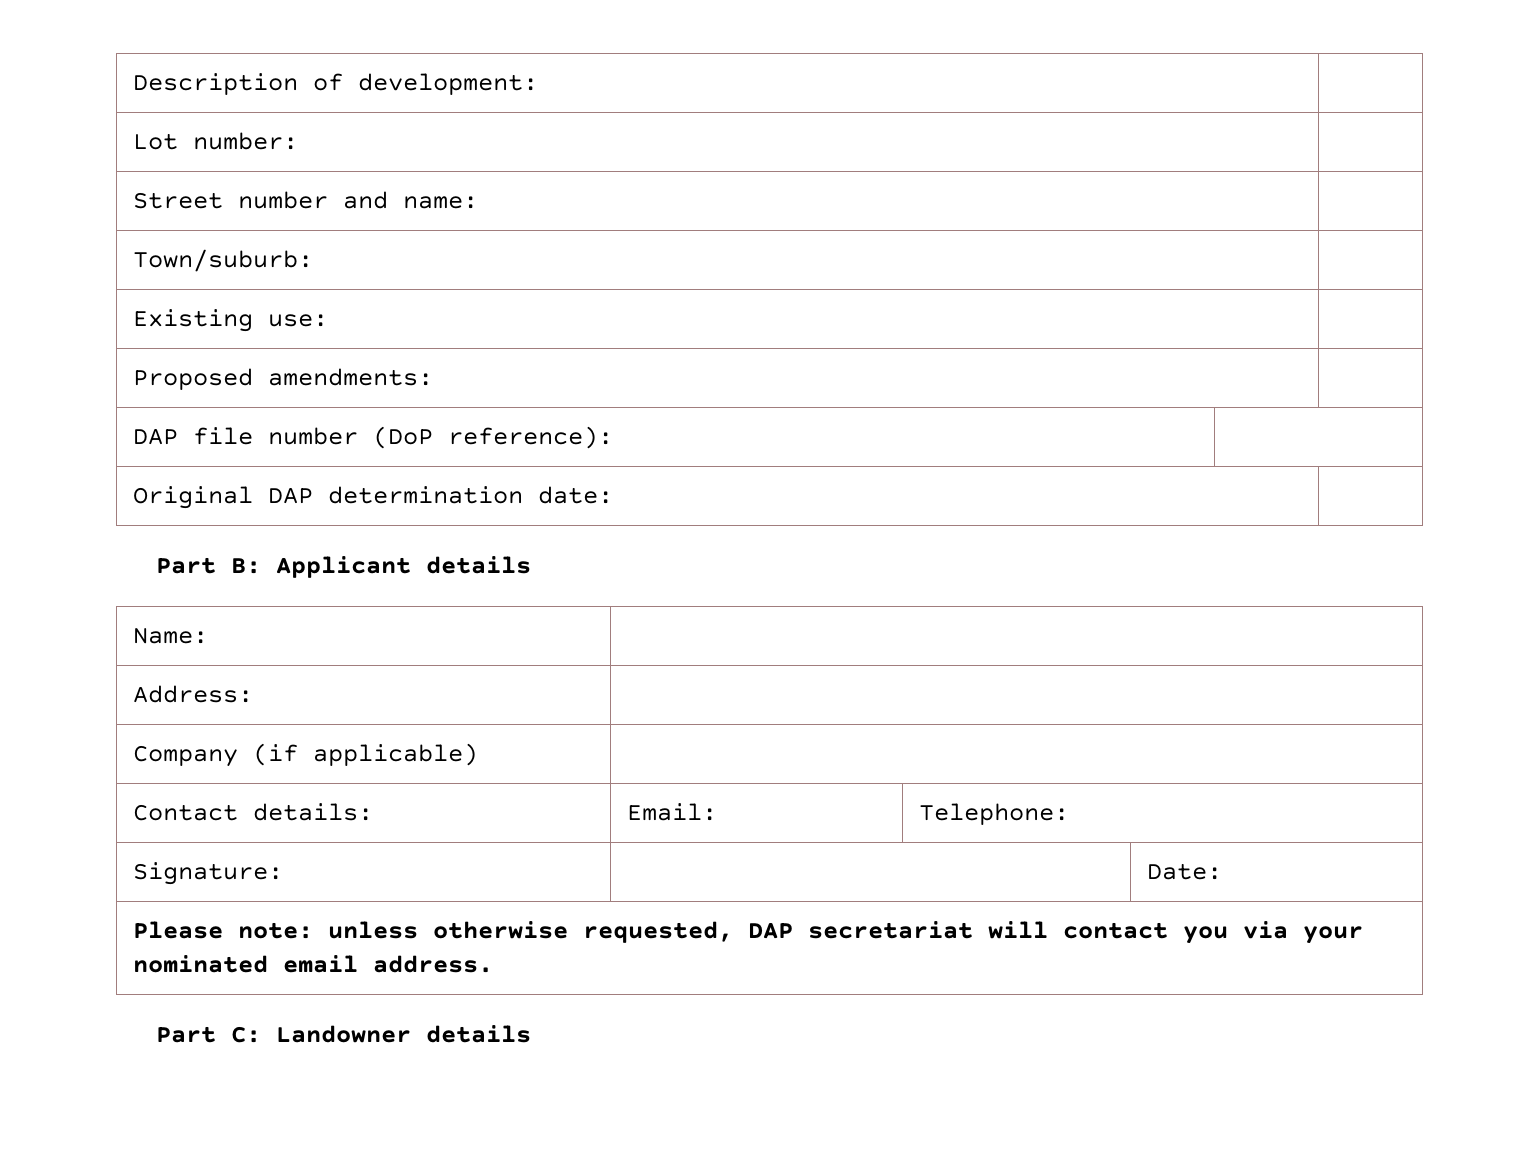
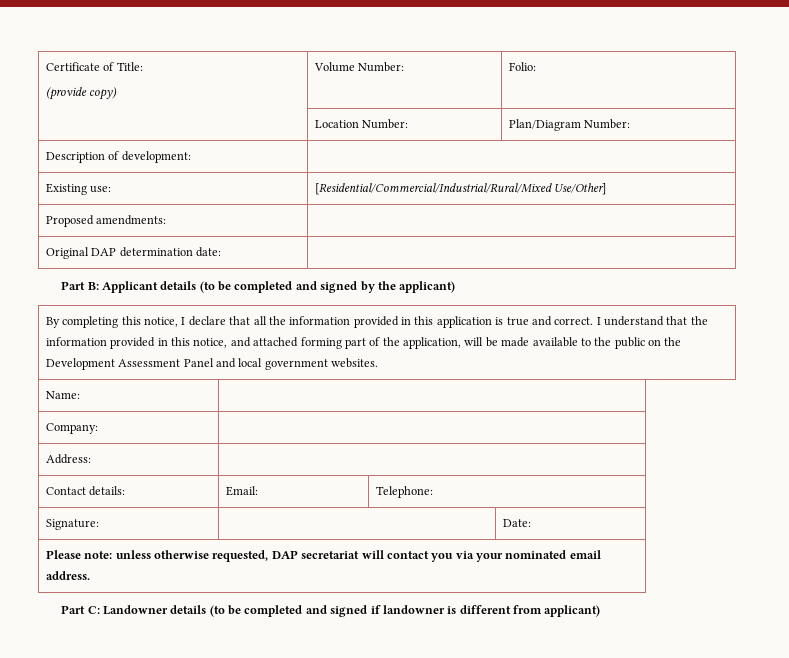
[132,73,538,95] [132,132,298,150] [132,191,478,209] [132,249,313,272] Description of development: | // Lot number: | // Street number and name: | // Town/suburb: -> [45,62,143,71] [45,87,118,100] [313,62,405,72] [508,62,536,71] [314,119,409,129] [508,119,631,131] [45,151,191,163] Certificate of Title: // (provide copy) | Volume Number: | Folio: // | Location Number: | Plan/Diagram Number: // Description of development:
(328, 320) none -> [314,183,607,195] [Residential/Commercial/Industrial/Rural/Mixed Use/Other]
[132,426,613,449] // DAP file number (DoP reference): | -> (167, 220) none
[132,628,208,644] [132,685,253,703] [132,743,478,767] // Name: | // Address: | // Company (if applicable) -> [199,281,456,293] [45,316,708,328] [45,337,682,349] [45,358,379,370] [45,391,80,399] [45,423,98,434] [45,454,91,464] (to be completed and signed by the applicant) // By completing this notice, I declare that all the information provided in this application is true and correct. I understand that the information provided in this notice, and attached forming part of the application, will be made available to the public on the Development Assessment Panel and local government websites. // Name: | // Company: | // Address:
(532, 1034) none -> [209,605,601,617] (to be completed and signed if landowner is different from applicant)

